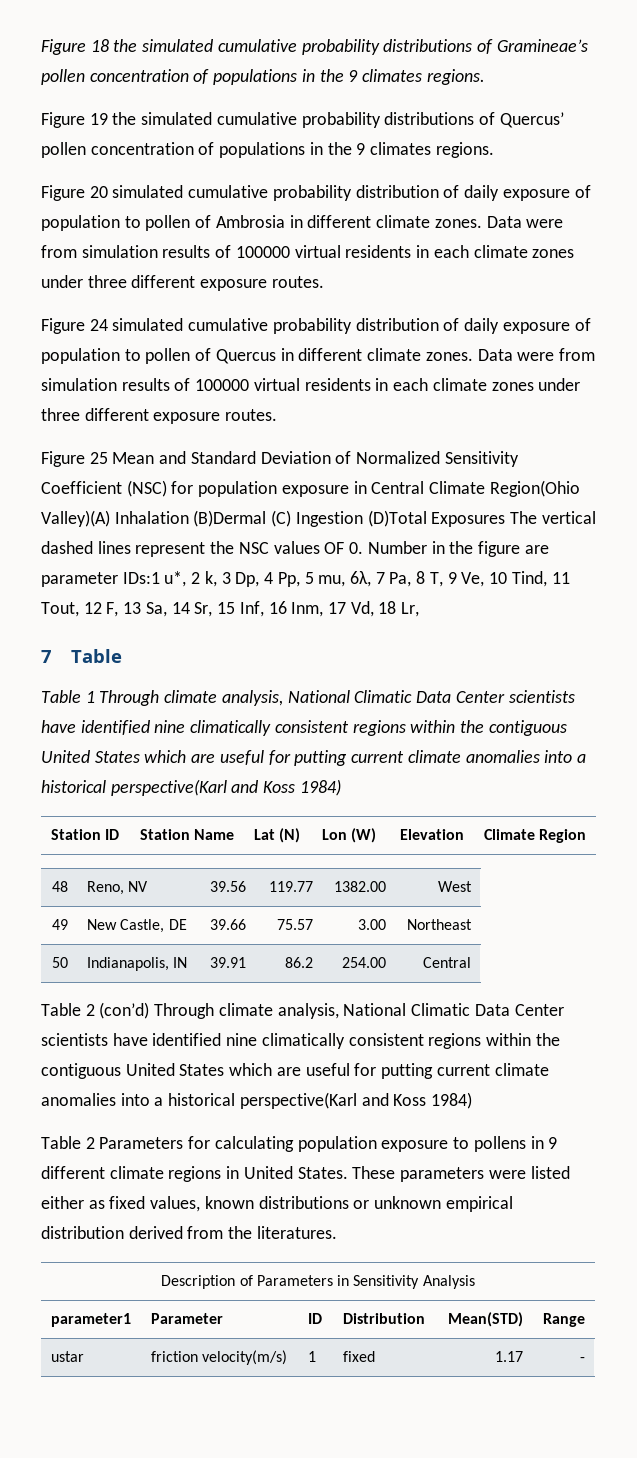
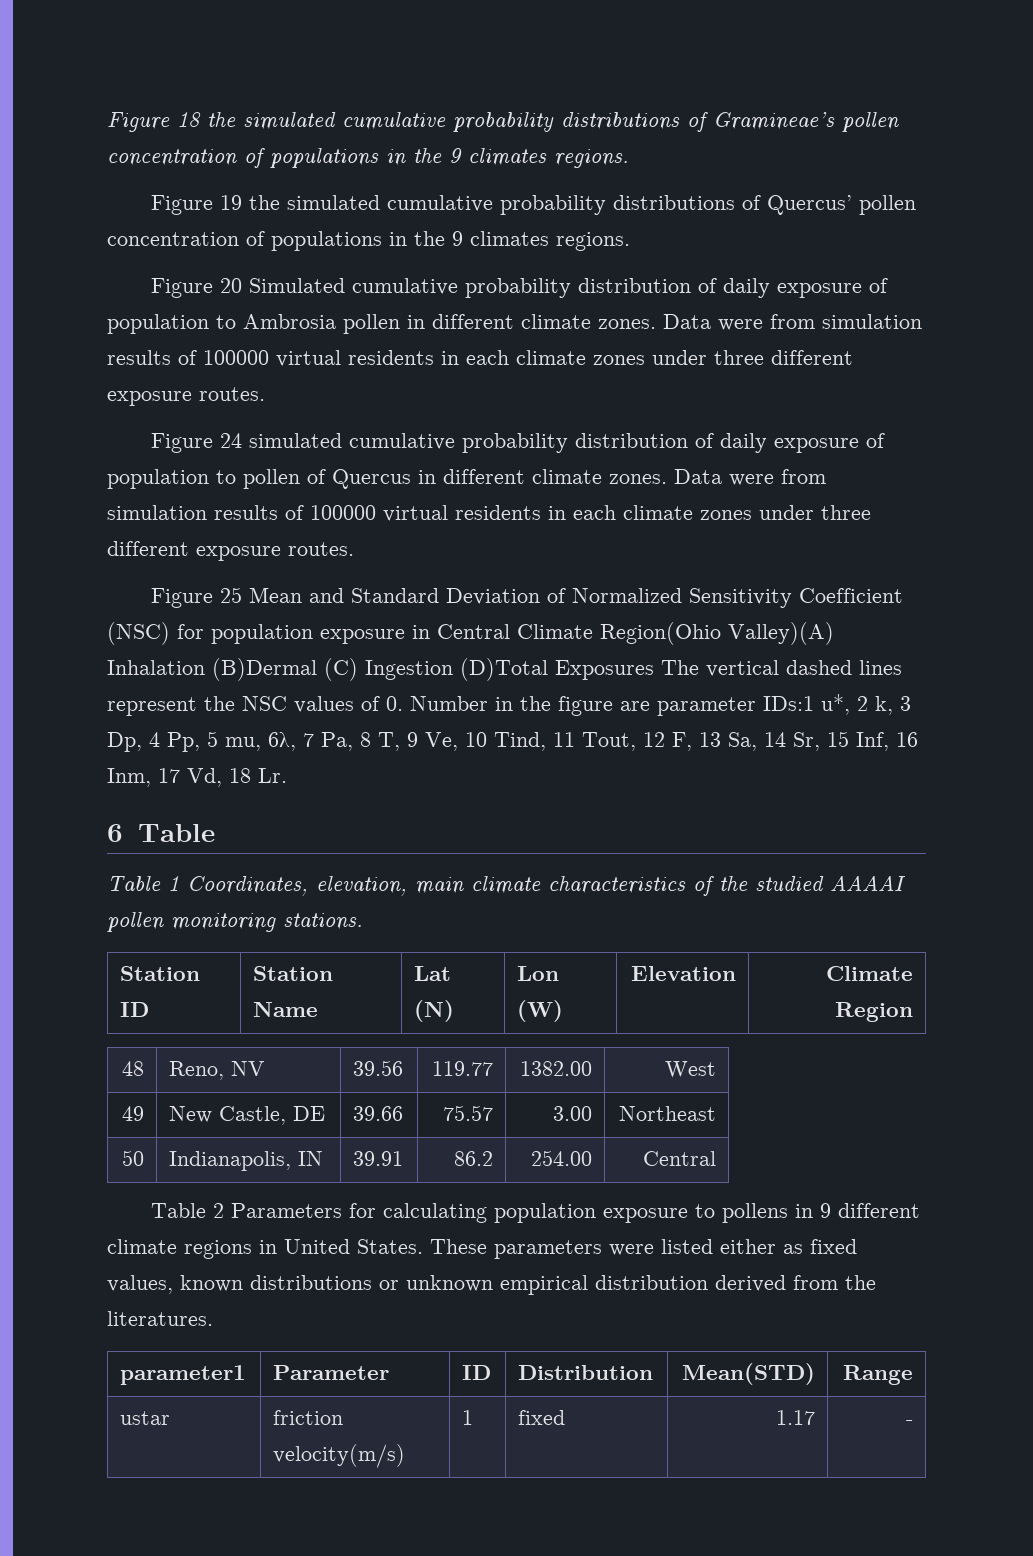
[112,185,591,201] [41,215,285,231] simulated cumulative probability distribution of daily exposure of population to pollen of Ambrosia -> [248,278,888,298] [107,314,400,334] Simulated cumulative probability distribution of daily exposure of population to Ambrosia pollen
[324,542,345,554] OF -> [361,696,380,711] of
[401,602,420,617] [41,650,52,663] Lr, // 7 -> [258,768,287,783] [107,824,123,842] Lr. // 6
[99,690,575,706] [41,720,567,736] [41,750,586,766] [41,779,341,796] Through climate analysis, National Climatic Data Center scientists have identified nine climatically consistent regions within the contiguous United States which are useful for putting current climate anomalies into a historical perspective(Karl and Koss 1984) -> [187,875,906,896] [107,912,363,932] Coordinates, elevation, main climate characteristics of the studied AAAAI pollen monitoring stations.
[41,1002,564,1019] [41,1033,560,1049] [41,1063,549,1079] [41,1092,473,1109] // Table 2 (con’d) Through climate analysis, National Climatic Data Center scientists have identified nine climatically consistent regions within the contiguous United States which are useful for putting current climate anomalies into a historical perspective(Karl and Koss 1984) -> (716, 1158) none
[161,1275,475,1289] // Description of Parameters in Sensitivity Analysis -> (213, 1318) none

